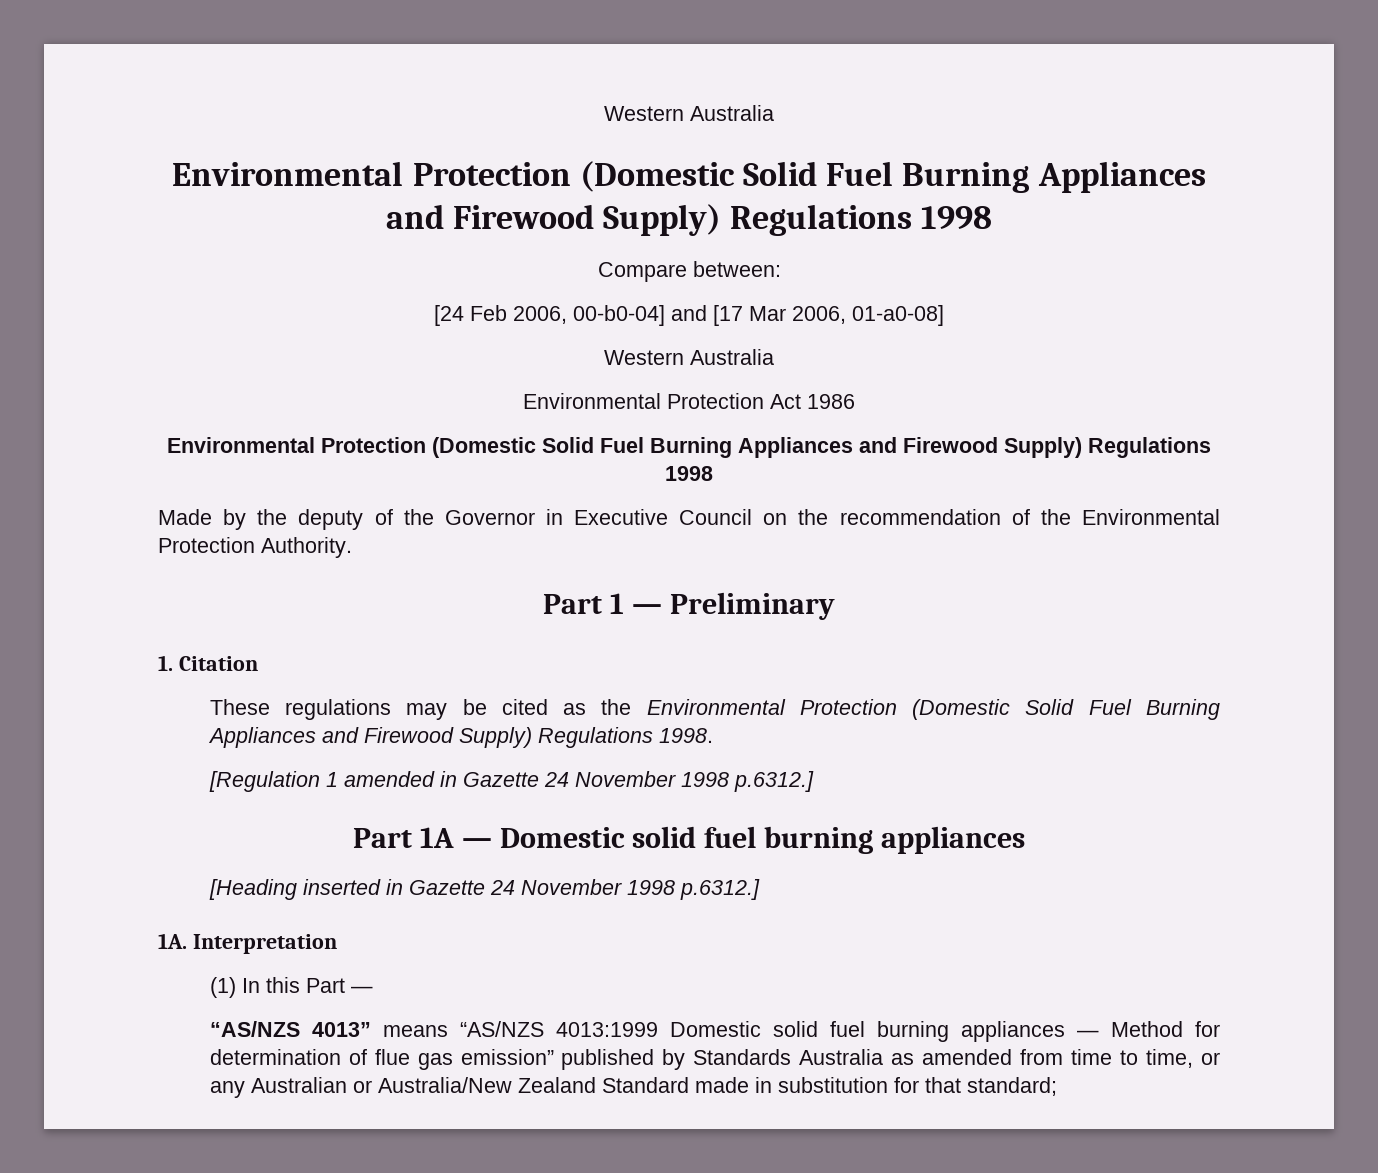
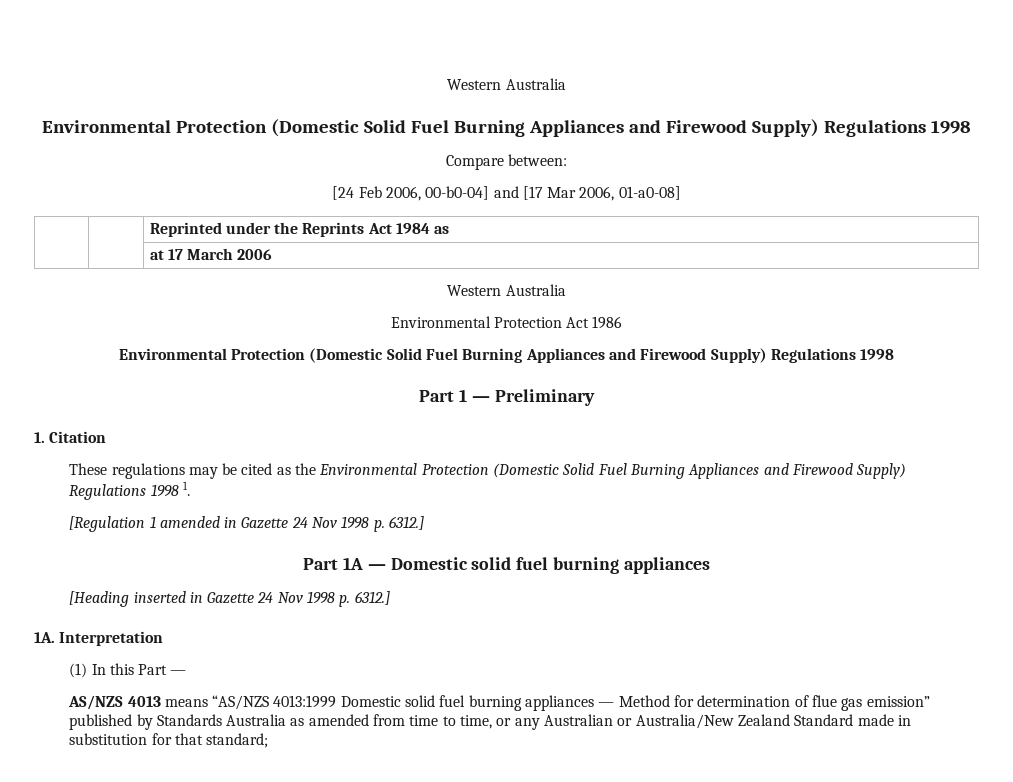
(944, 315) none -> [149,222,450,237] [149,248,273,260] // | | Reprinted under the Reprints Act 1984 as // | | at 17 March 2006
[158,509,1220,530] [158,537,352,558] // Made by the deputy of the Governor in Executive Council on the recommendation of the Environmental Protection Authority. -> (895, 354) none
[658,728,713,743] 1998. -> [150,481,190,497] 1998 1.
[574,771,814,792] November 1998 p.6312.] -> [312,516,425,532] Nov 1998 p. 6312.]
[520,879,760,900] November 1998 p.6312.] -> [277,591,390,607] Nov 1998 p. 6312.]
[209,1021,371,1037] “AS/NZS 4013” -> [68,695,161,710] AS/NZS 4013

